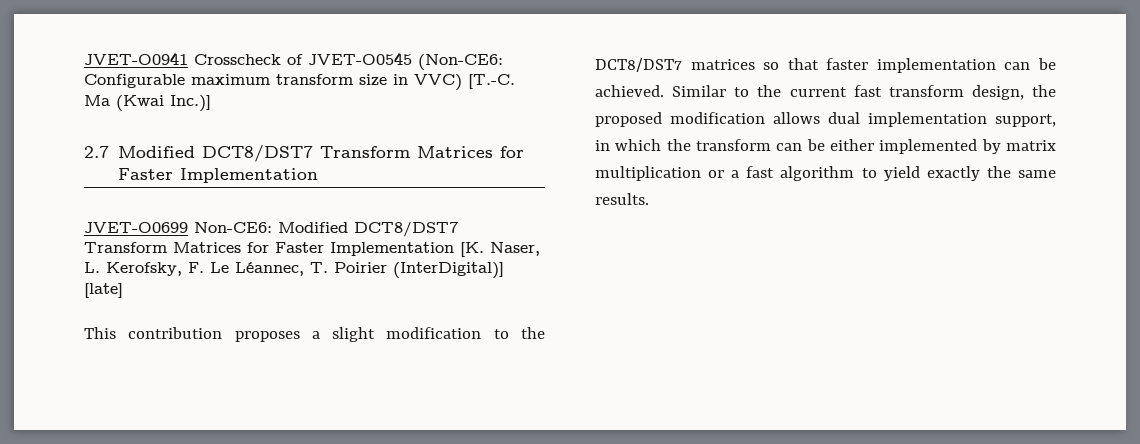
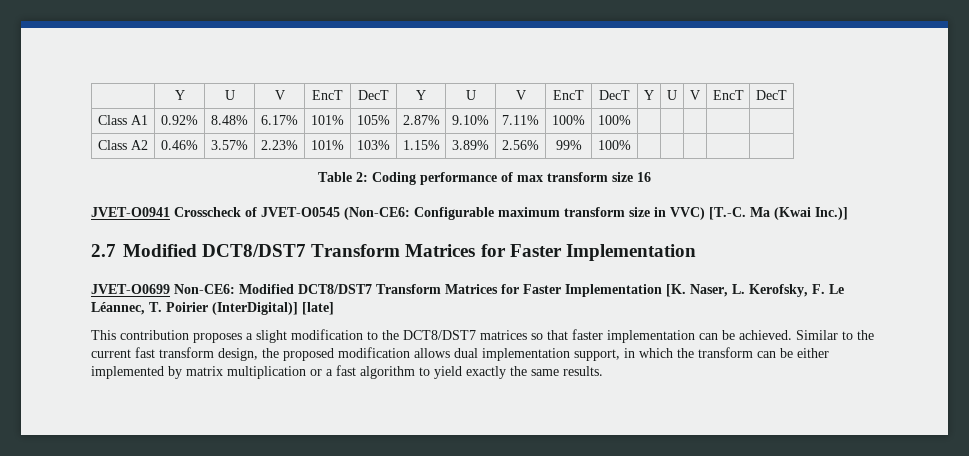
(84, 58) none -> [174,90,185,100] [224,90,235,100] [274,90,285,100] [312,90,343,100] [358,90,389,100] [416,90,426,100] [465,90,476,100] [515,90,526,100] [553,90,584,100] [599,90,630,100] [644,90,654,100] [667,90,677,100] [690,90,700,100] [712,90,744,100] [756,90,787,100] [98,115,148,125] [161,115,198,125] [211,115,248,125] [261,115,298,125] [311,115,344,125] [357,115,390,125] [402,115,440,125] [452,115,489,125] [502,115,539,125] [552,115,585,125] [598,115,631,125] [98,140,148,150] [161,140,198,150] [211,140,248,150] [261,140,298,150] [311,140,344,150] [357,140,390,150] [402,140,440,150] [452,140,489,150] [502,140,539,150] [555,140,582,150] [598,140,631,150] [318,172,651,185] | Y | U | V | EncT | DecT | Y | U | V | EncT | DecT | Y | U | V | EncT | DecT // Class A1 | 0.92% | 8.48% | 6.17% | 101% | 105% | 2.87% | 9.10% | 7.11% | 100% | 100% | | | | | // Class A2 | 0.46% | 3.57% | 2.23% | 101% | 103% | 1.15% | 3.89% | 2.56% | 99% | 100% | | | | | // Table 2: Coding performance of max transform size 16 //

